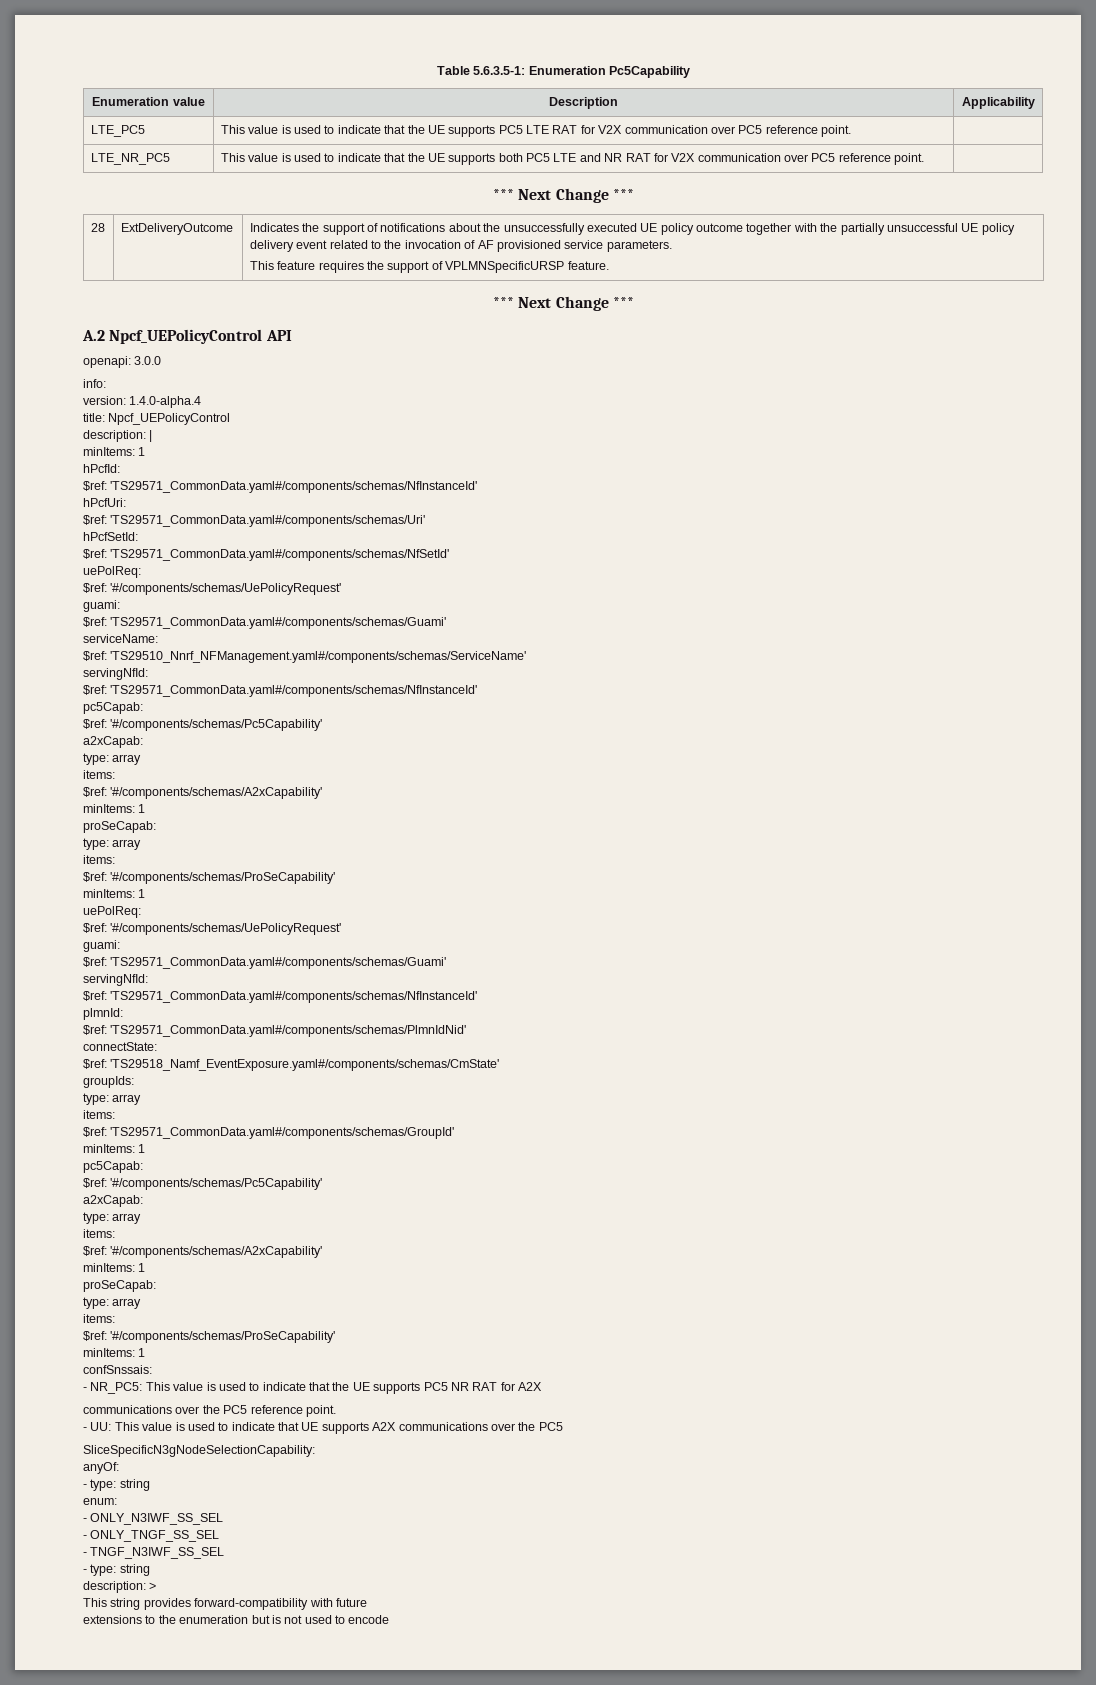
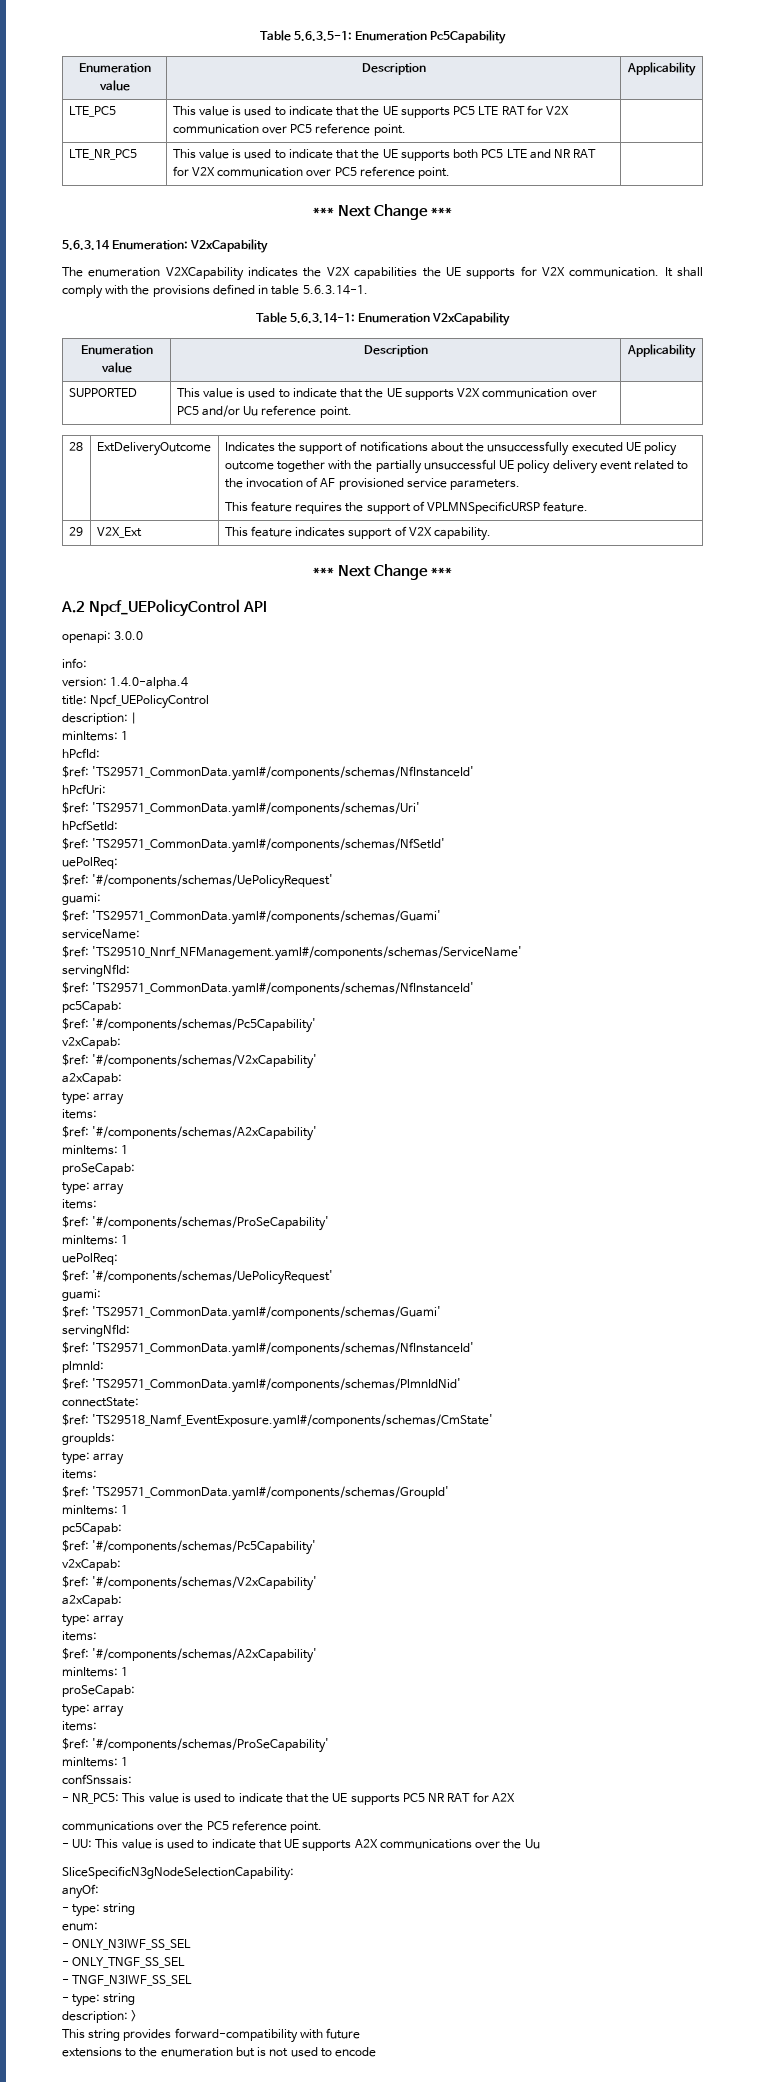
(634, 194) none -> [62,239,269,253] [62,266,703,281] [62,284,368,299] [255,312,511,326] [80,345,153,355] [100,362,132,373] [363,345,428,357] [627,344,696,358] [68,388,137,397] [176,388,597,400] [176,405,352,418] // 5.6.3.14 Enumeration: V2xCapability // The enumeration V2XCapability indicates the V2X capabilities the UE supports for V2X communication. It shall comply with the provisions defined in table 5.6.3.14-1. // Table 5.6.3.14-1: Enumeration V2xCapability // Enumeration value | Description | Applicability // SUPPORTED | This value is used to indicate that the UE supports V2X communication over PC5 and/or Uu reference point. |
(609, 265) none -> [68,527,83,536] [96,527,142,538] [224,526,492,541] // 29 | V2X_Ext | This feature indicates support of V2X capability.
(323, 725) none -> [62,1037,121,1049] [62,1054,318,1069] // v2xCapab: // $ref: '#/components/schemas/V2xCapability'
(323, 1184) none -> [62,1559,121,1571] [62,1576,318,1591] // v2xCapab: // $ref: '#/components/schemas/V2xCapability'
[538,1422,563,1431] PC5 -> [524,1839,540,1849] Uu

